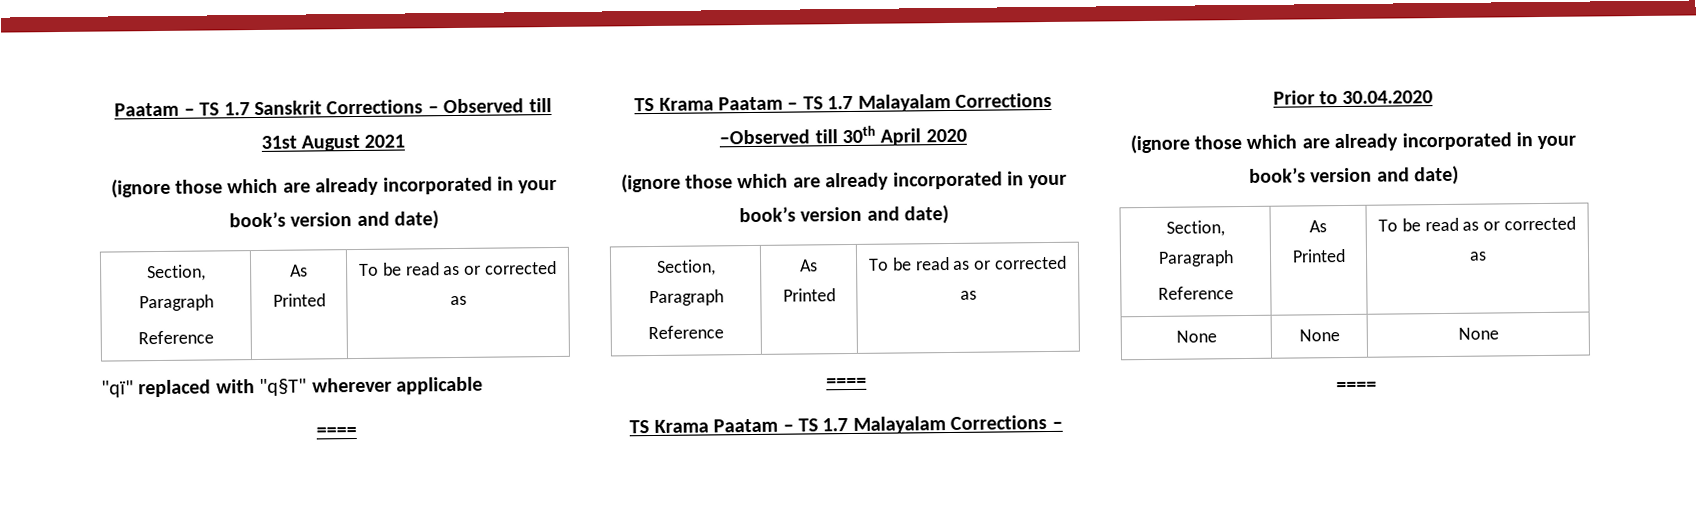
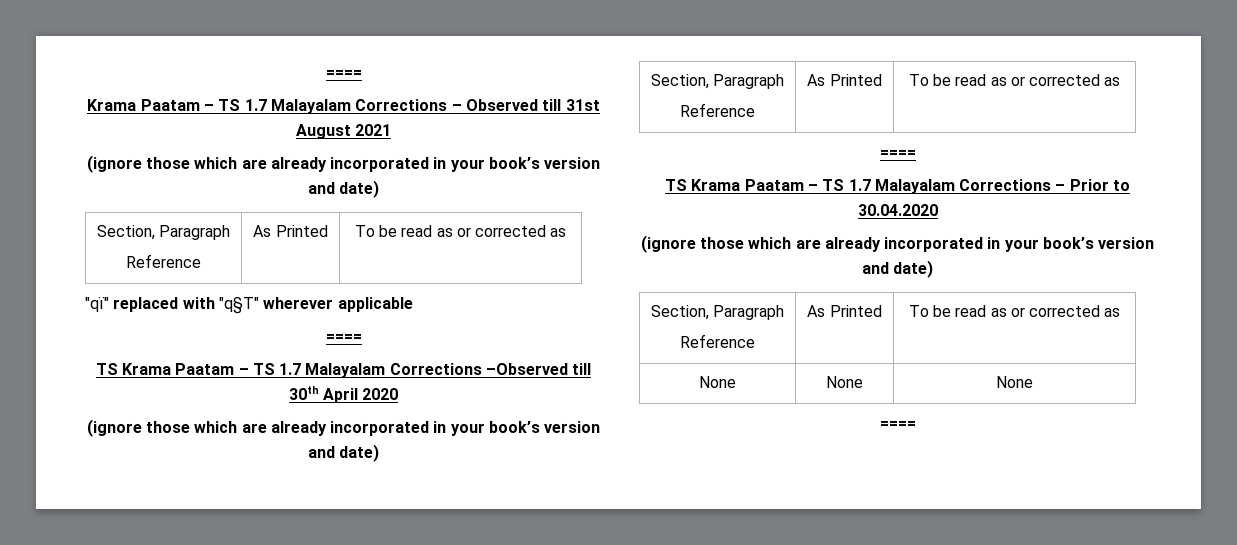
[114,100,322,117] Paatam – TS 1.7 Sanskrit -> [325,70,362,78] [87,99,351,114] ==== // Krama Paatam – TS 1.7 Malayalam

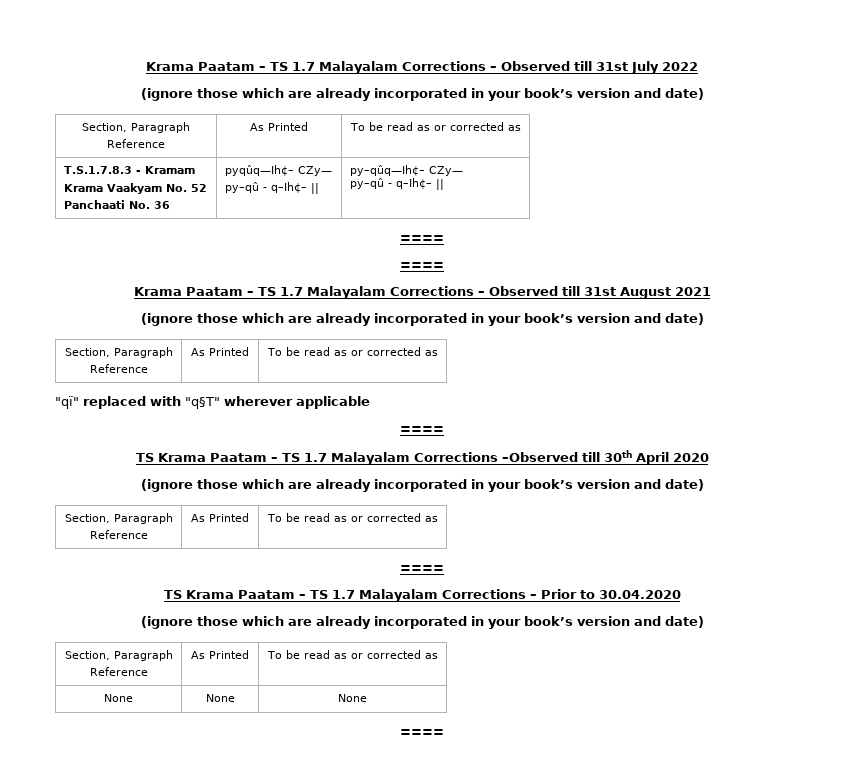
(325, 74) none -> [146,61,698,74] [140,88,704,101] [82,122,190,133] [107,139,165,148] [249,122,308,131] [349,122,521,131] [63,166,195,174] [63,183,207,194] [63,200,170,209] [224,165,332,176] [224,182,319,194] [349,165,463,176] [349,178,444,190] [400,235,444,242] Krama Paatam – TS 1.7 Malayalam Corrections – Observed till 31st July 2022 // (ignore those which are already incorporated in your book’s version and date) // Section, Paragraph // Reference | As Printed | To be read as or corrected as // T.S.1.7.8.3 - Kramam // Krama Vaakyam No. 52 // Panchaati No. 36 | pyqûq—Ih¢– CZy— // py–qû - q–Ih¢– || | py–qûq—Ih¢– CZy— // py–qû - q–Ih¢– || // ==== //

